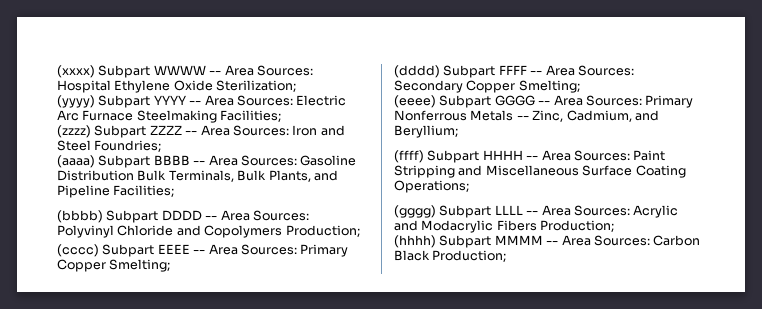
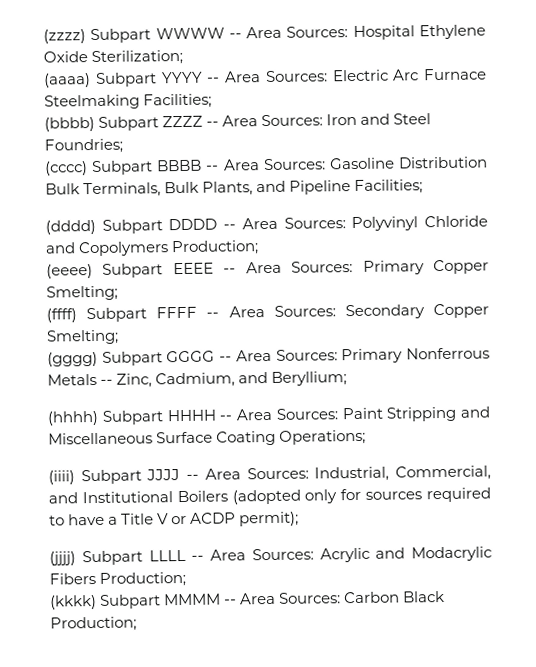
[57,65,95,78] (xxxx) -> [43,29,86,44] (zzzz)
[57,95,95,108] (yyyy) -> [43,73,91,88] (aaaa)
[57,125,91,138] (zzzz) -> [44,116,95,132] (bbbb)
[57,155,95,168] (aaaa) -> [45,161,88,176] (cccc)
[57,210,103,223] (bbbb) -> [45,219,96,235] (dddd)
[57,244,99,257] (cccc) -> [46,264,93,279] (eeee)
[394,65,440,78] (dddd) -> [46,308,77,323] (ffff)
[394,95,436,108] (eeee) -> [47,351,98,367] (gggg)
[394,150,424,163] (ffff) -> [47,410,99,426] (hhhh)
[394,205,436,218] (gggg) -> [48,465,492,485] [48,487,492,505] [49,511,300,527] [49,551,76,566] (iiii) Subpart JJJJ -- Area Sources: Industrial, Commercial, and Institutional Boilers (adopted only for sources required to have a Title V or ACDP permit); // (jjjj)
[394,235,436,248] (hhhh) -> [50,594,97,610] (kkkk)

